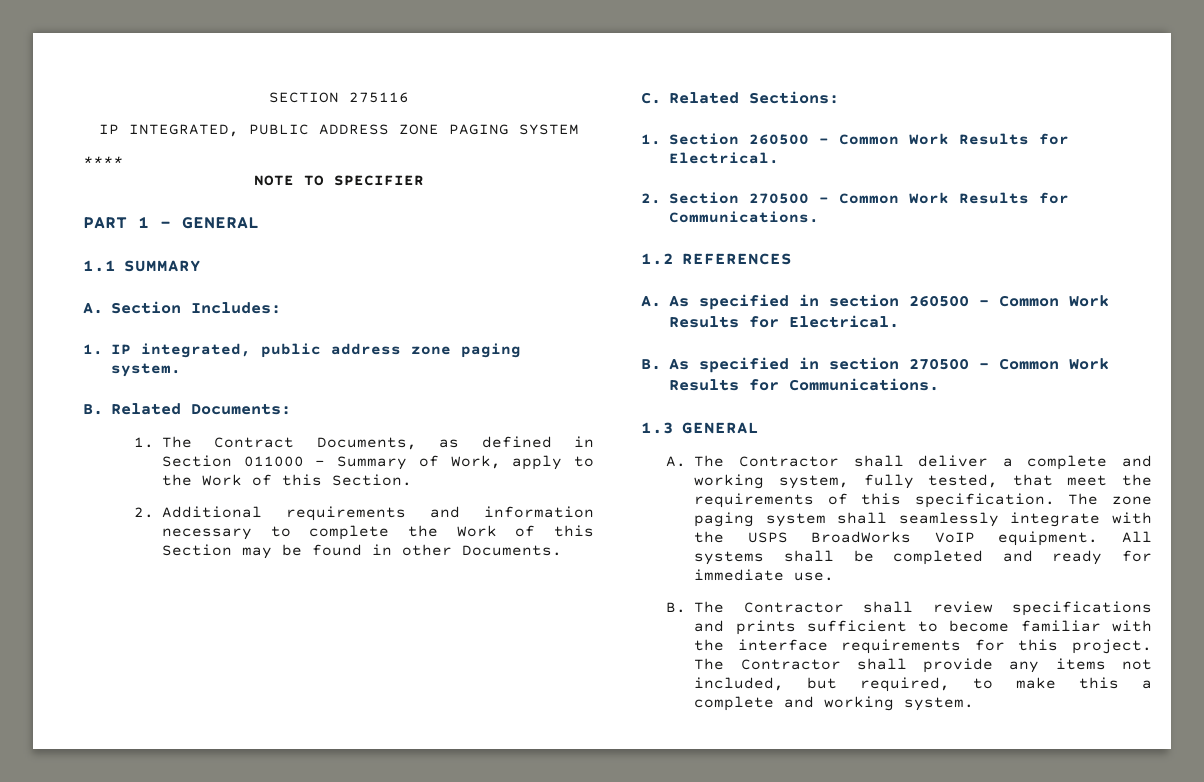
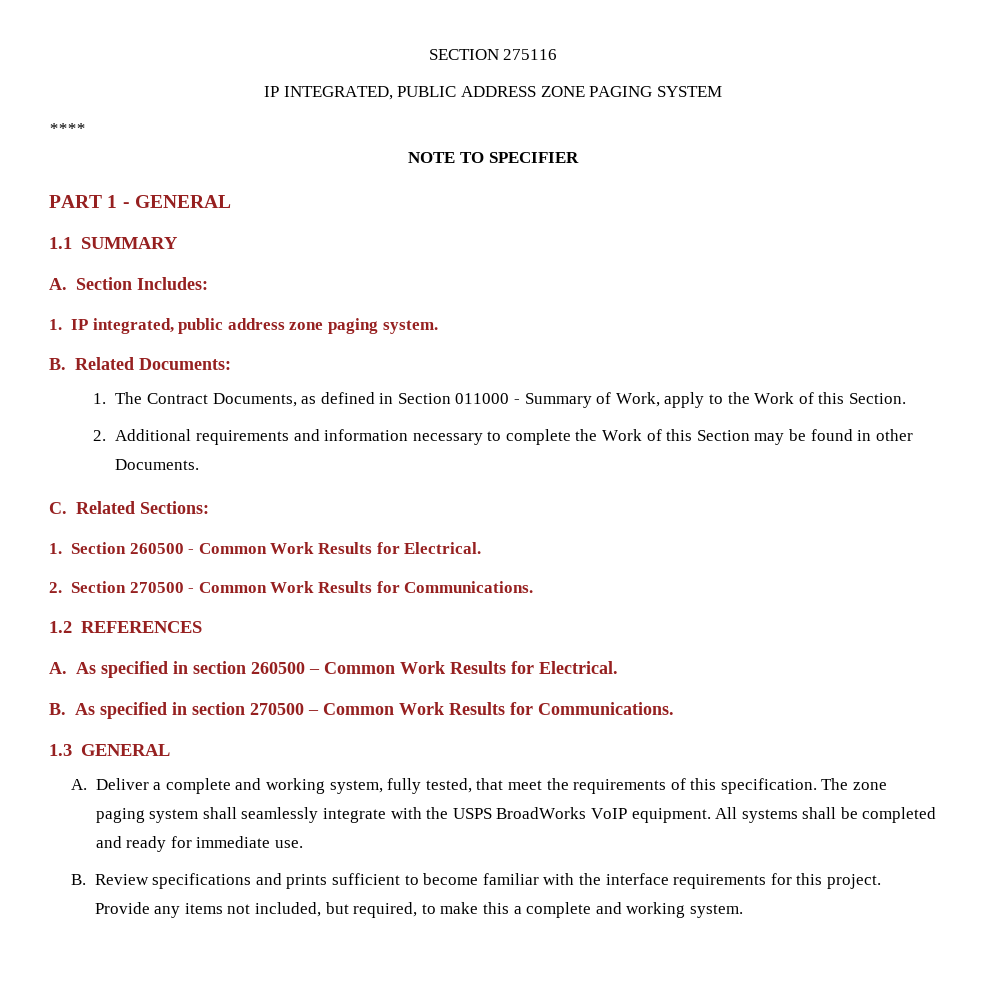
[694,455,989,467] The Contractor shall deliver -> [95,778,149,790] Deliver
[694,601,993,613] The Contractor shall review -> [94,874,149,885] Review
[694,658,994,673] The Contractor shall provide -> [94,902,150,914] Provide

